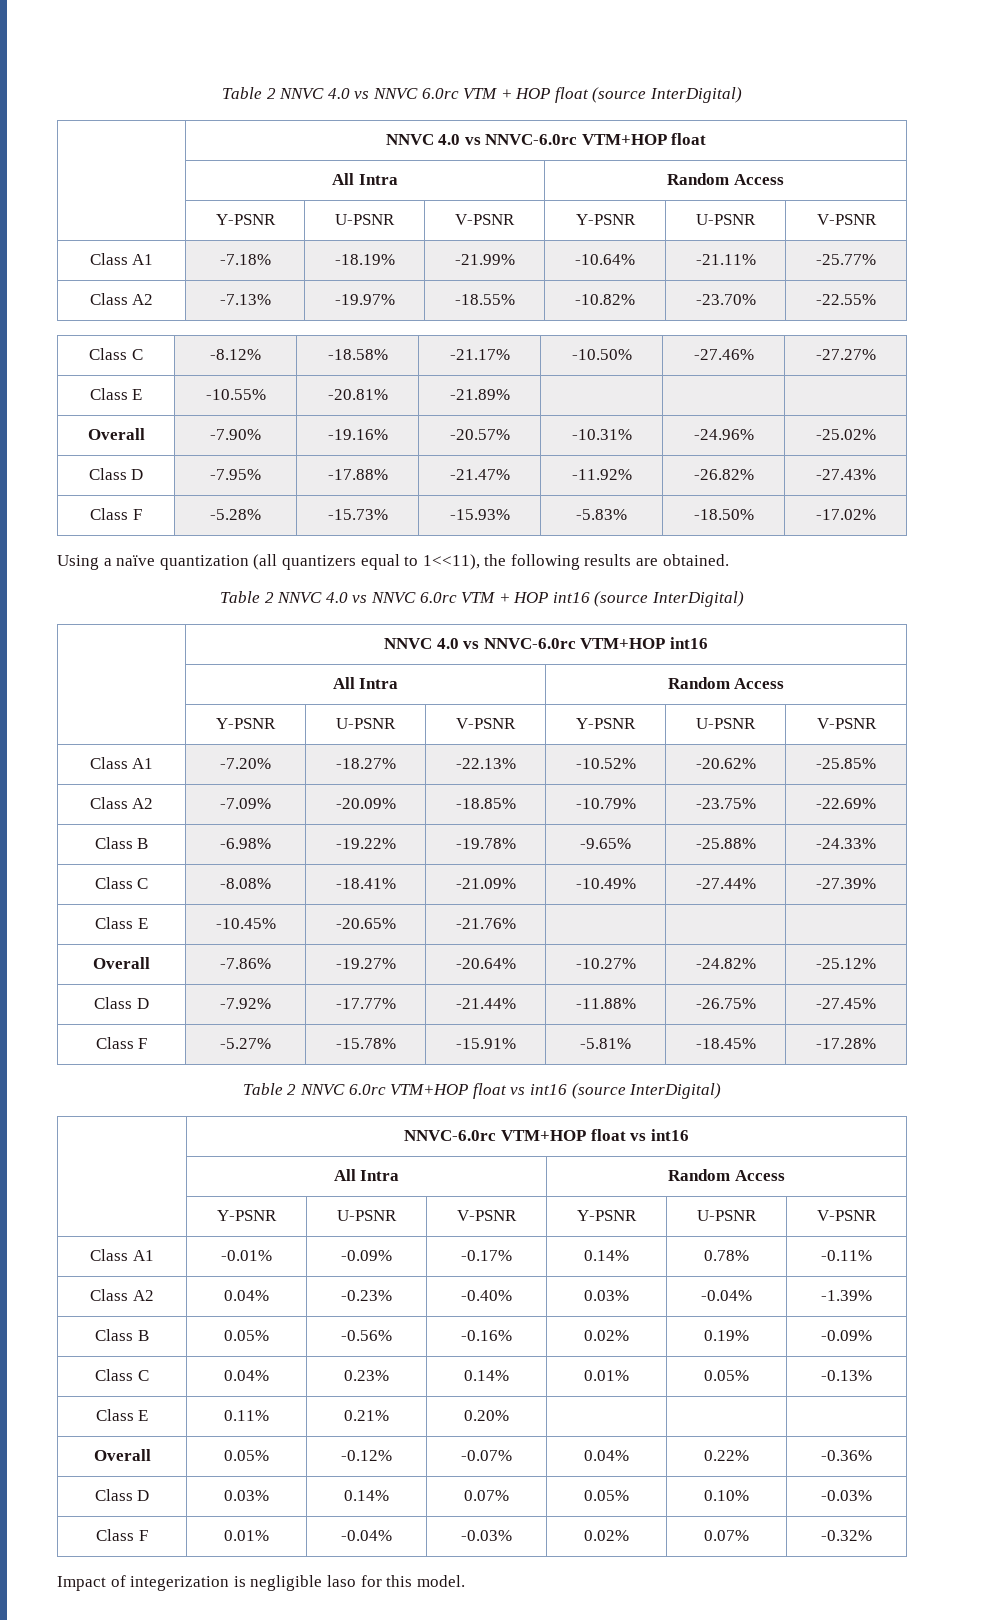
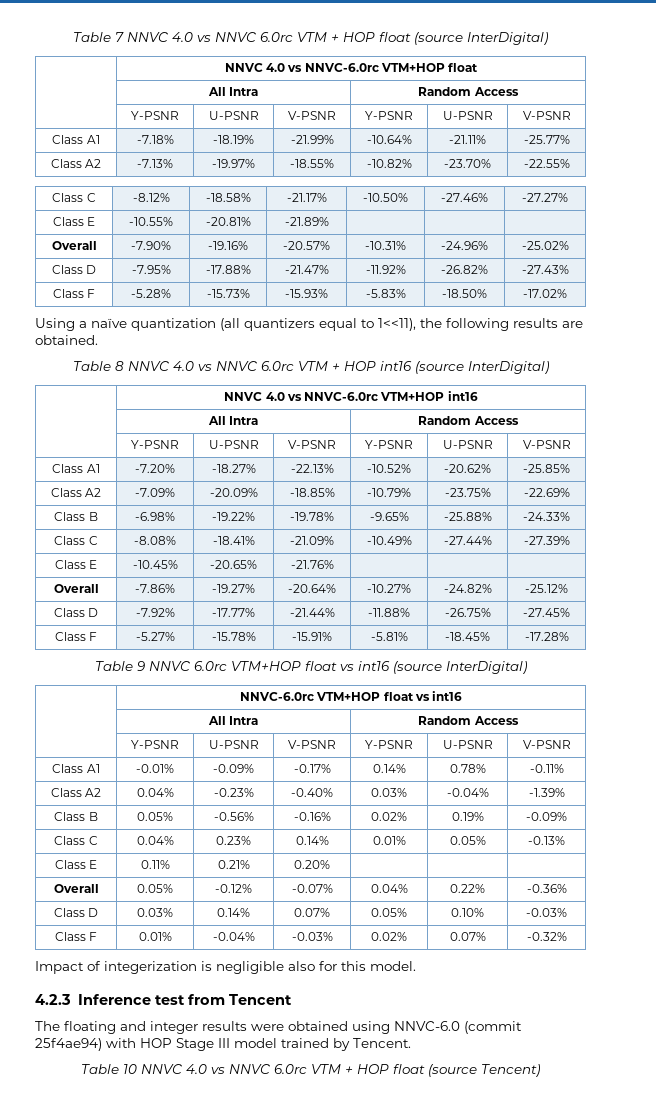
[221,87,276,99] Table 2 -> [73,32,124,42] Table 7
[264,592,274,603] 2 -> [114,361,124,371] 8
[287,1084,297,1095] 2 -> [136,661,145,671] 9
[326,1575,356,1587] laso -> [288,961,315,971] also
(465, 1581) none -> [35,994,292,1005] [35,1021,522,1034] [35,1038,411,1051] [81,1064,540,1077] // 4.2.3 Inference test from Tencent // The floating and integer results were obtained using NNVC-6.0 (commit 25f4ae94) with HOP Stage III model trained by Tencent. // Table 10 NNVC 4.0 vs NNVC 6.0rc VTM + HOP float (source Tencent)

